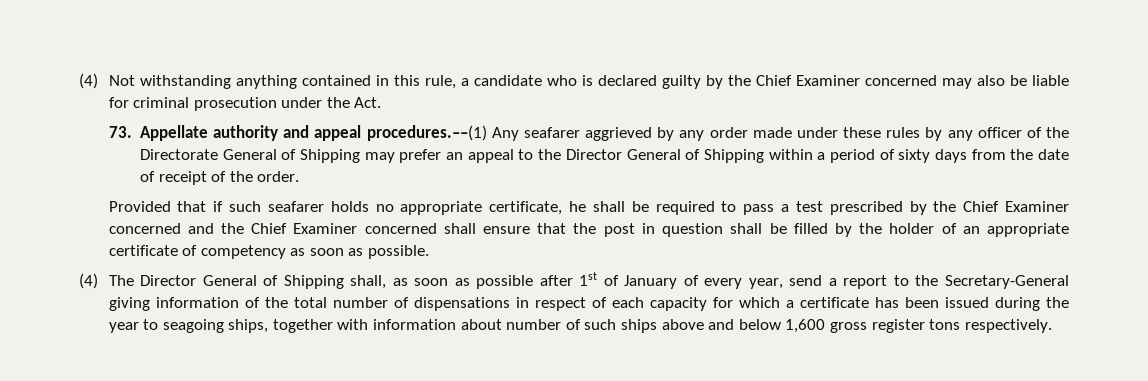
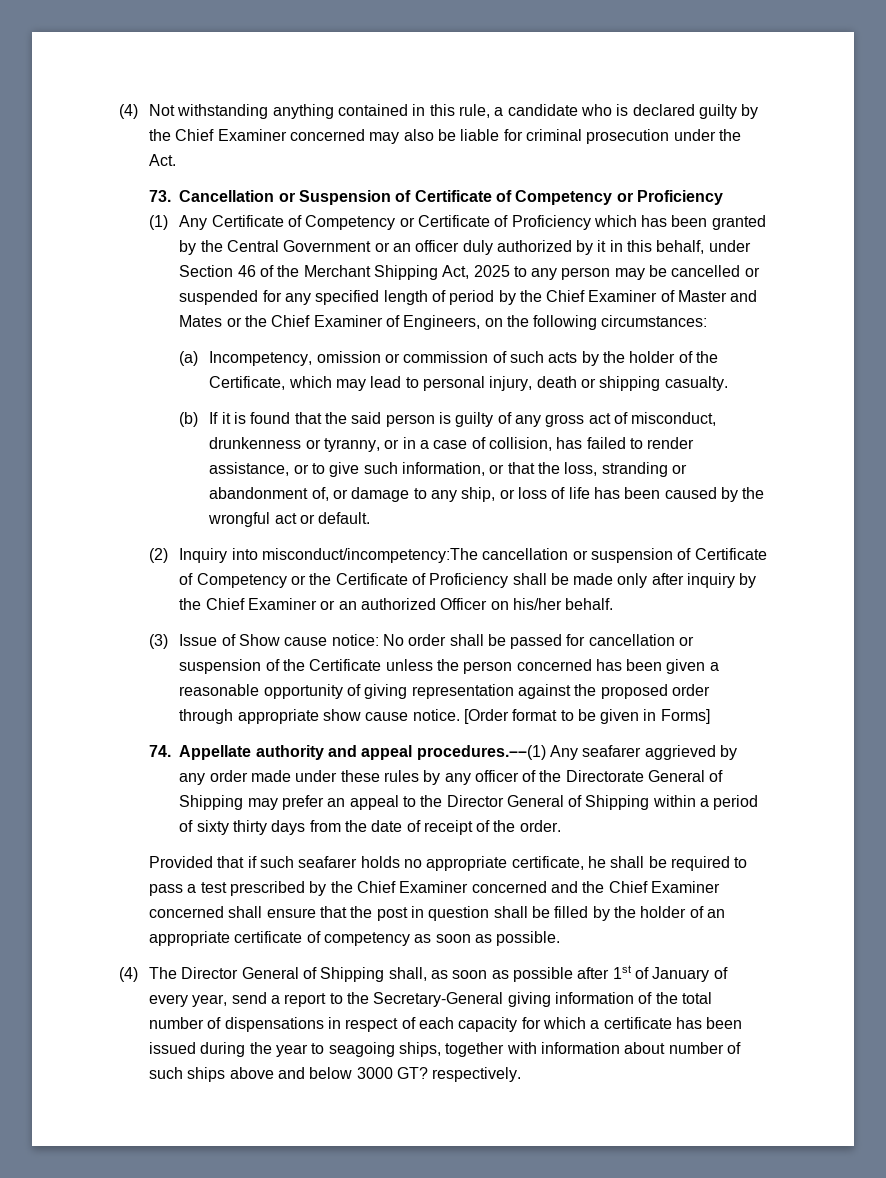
(132, 132) none -> [179,190,723,205] [149,215,766,230] [179,240,751,255] [179,265,760,280] [179,290,758,305] [179,315,708,330] [179,351,718,366] [209,376,728,391] [179,412,717,427] [209,437,695,452] [209,462,687,477] [209,487,765,502] [208,512,371,527] [149,548,767,563] [179,573,757,588] [179,598,614,610] [149,634,695,649] [179,659,719,674] [179,684,710,699] [179,709,710,724] [149,745,172,757] Cancellation or Suspension of Certificate of Competency or Proficiency // (1) Any Certificate of Competency or Certificate of Proficiency which has been granted by the Central Government or an officer duly authorized by it in this behalf, under Section 46 of the Merchant Shipping Act, 2025 to any person may be cancelled or suspended for any specified length of period by the Chief Examiner of Master and Mates or the Chief Examiner of Engineers, on the following circumstances: // (a) Incompetency, omission or commission of such acts by the holder of the Certificate, which may lead to personal injury, death or shipping casualty. // (b) If it is found that the said person is guilty of any gross act of misconduct, drunkenness or tyranny, or in a case of collision, has failed to render assistance, or to give such information, or that the loss, stranding or abandonment of, or damage to any ship, or loss of life has been caused by the wrongful act or default. // (2) Inquiry into misconduct/incompetency:The cancellation or suspension of Certificate of Competency or the Certificate of Proficiency shall be made only after inquiry by the Chief Examiner or an authorized Officer on his/her behalf. // (3) Issue of Show cause notice: No order shall be passed for cancellation or suspension of the Certificate unless the person concerned has been given a reasonable opportunity of giving representation against the proposed order through appropriate show cause notice. [Order format to be given in Forms] // 74.
(931, 156) none -> [232,820,267,835] thirty
[785,319,961,333] 1,600 gross register tons -> [356,1067,429,1079] 3000 GT?

